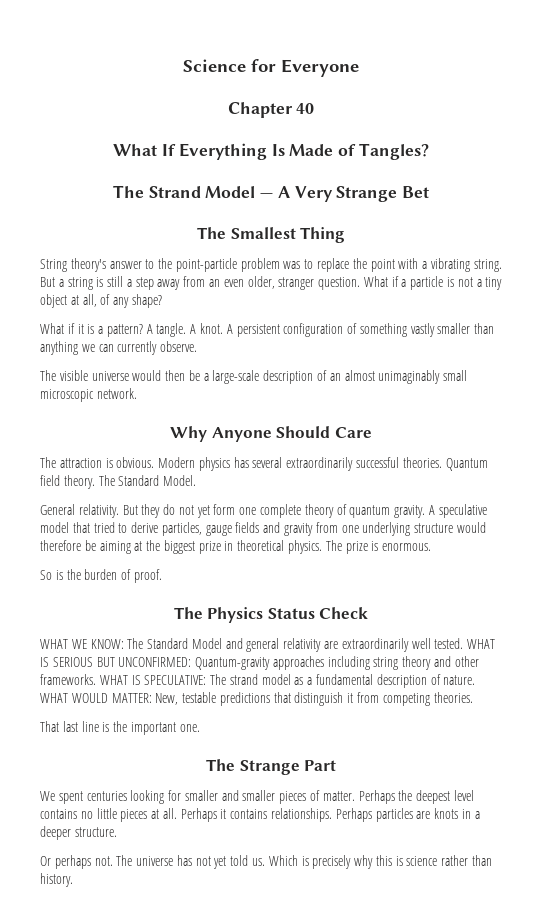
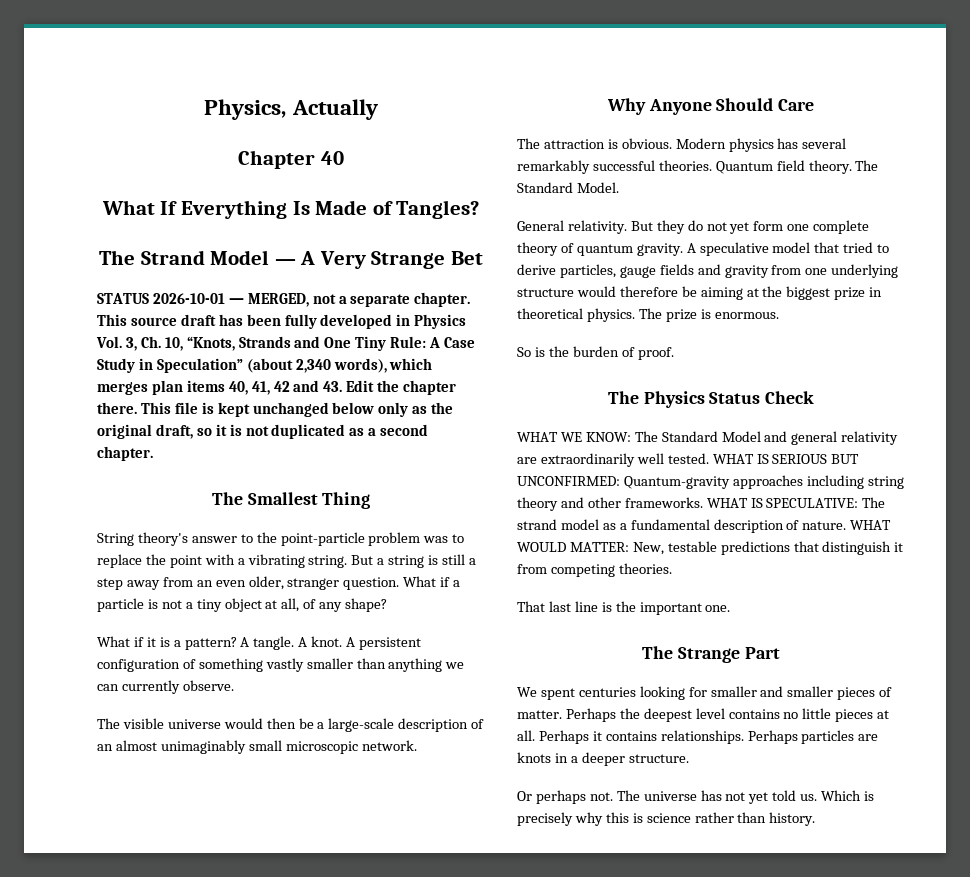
[183,59,359,77] Science for Everyone -> [204,99,378,120] Physics, Actually
(430, 192) none -> [97,292,471,307] [97,314,467,329] [96,336,476,351] [97,358,433,373] [97,380,457,395] [97,402,454,417] [97,424,429,439] [97,446,153,461] // STATUS 2026-10-01 — MERGED, not a separate chapter. This source draft has been fully developed in Physics Vol. 3, Ch. 10, “Knots, Strands and One Tiny Rule: A Case Study in Speculation” (about 2,340 words), which merges plan items 40, 41, 42 and 43. Edit the chapter there. This file is kept unchanged below only as the original draft, so it is not duplicated as a second chapter.
[286,457,354,471] extraordinarily -> [517,160,590,174] remarkably

